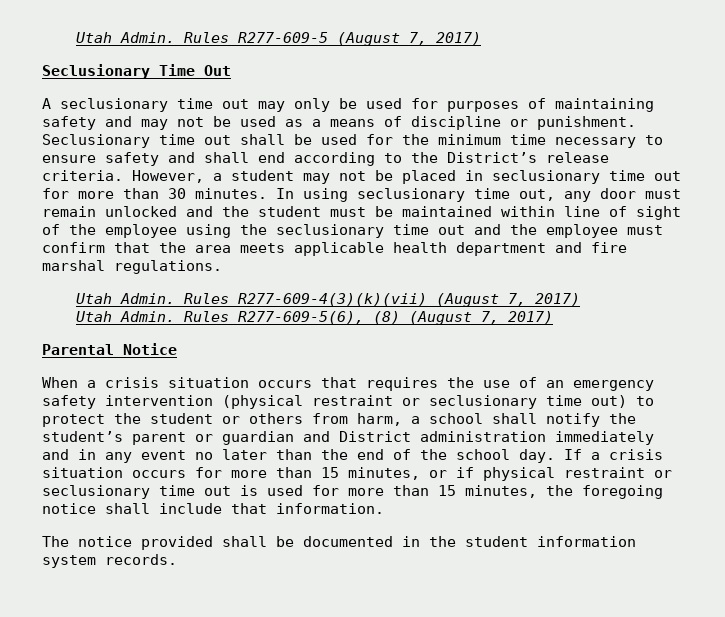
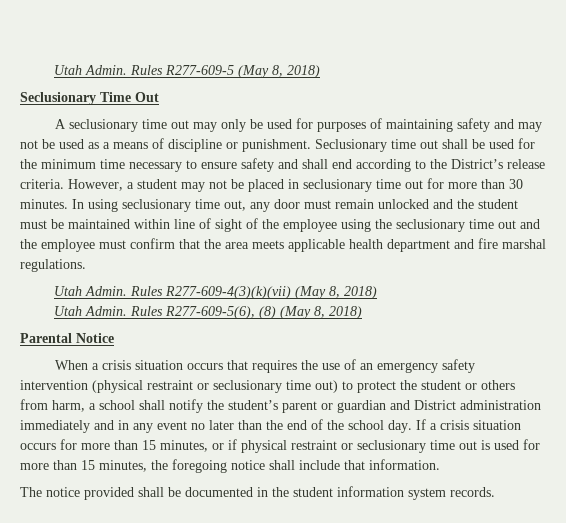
[337,32,482,46] (August 7, 2017) -> [238,65,321,78] (May 8, 2018)
[436,293,581,307] (August 7, 2017) -> [295,286,378,299] (May 8, 2018)
[409,311,554,325] (August 7, 2017) -> [280,306,363,319] (May 8, 2018)

